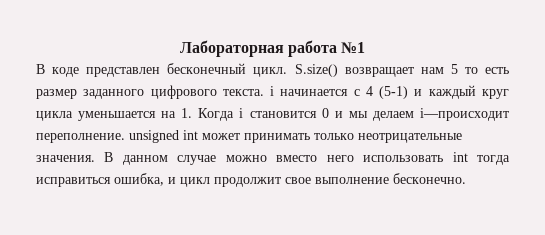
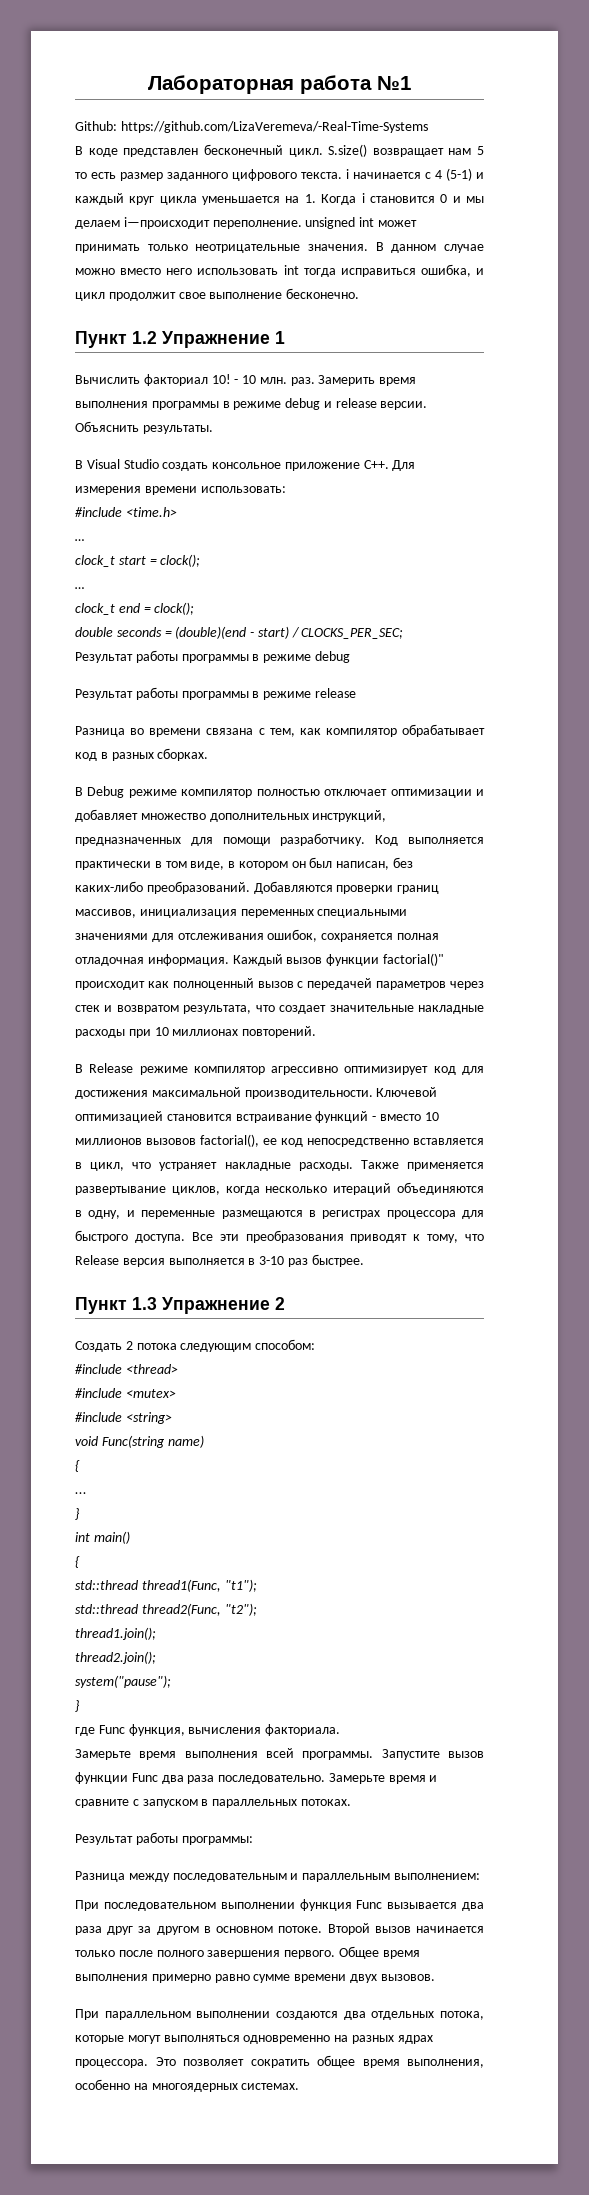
(366, 47) none -> [75,121,428,133] // Github: https://github.com/LizaVeremeva/-Real-Time-Systems
(466, 178) none -> [75,331,285,348] [75,374,417,386] [75,398,428,410] [75,421,213,434] [75,459,416,471] [75,486,286,495] [75,507,177,517] [75,539,85,541] [75,554,201,567] [75,587,85,589] [75,602,195,615] [75,626,404,639] [75,650,350,663] [75,687,356,700] [75,724,485,737] [75,748,209,761] [75,786,484,798] [75,809,387,822] [75,833,485,846] [75,857,414,870] [75,881,440,894] [75,909,408,918] [75,929,439,942] [75,953,444,966] [75,978,484,990] [75,1005,484,1014] [75,1026,317,1038] [75,1063,484,1075] [75,1087,438,1099] [75,1111,439,1123] [75,1134,484,1147] [75,1160,484,1171] [75,1182,485,1195] [75,1210,484,1219] [75,1230,484,1243] [75,1254,364,1267] [75,1297,285,1314] [75,1339,316,1352] [75,1364,178,1374] [75,1388,176,1398] [75,1412,172,1424] [75,1435,204,1448] [75,1460,80,1472] [75,1492,87,1494] [75,1508,79,1520] [75,1531,130,1544] [75,1556,80,1568] [75,1579,257,1592] [75,1603,257,1616] [75,1627,156,1640] [75,1651,156,1664] [75,1675,171,1688] [75,1700,79,1712] [75,1724,341,1736] [75,1748,484,1760] [75,1772,438,1784] [75,1799,351,1808] [75,1832,253,1845] [75,1871,480,1882] [75,1899,484,1911] [75,1923,485,1935] [75,1946,420,1959] [75,1974,435,1983] [75,2009,485,2020] [75,2035,433,2044] [75,2055,484,2068] [75,2079,300,2092] // Пункт 1.2 Упражнение 1 // Вычислить факториал 10! - 10 млн. раз. Замерить время выполнения программы в режиме debug и release версии. Объяснить результаты. // В Visual Studio создать консольное приложение С++. Для измерения времени использовать: // #include <time.h> // … // clock_t start = clock(); // … // clock_t end = clock(); // double seconds = (double)(end - start) / CLOCKS_PER_SEC; // Результат работы программы в режиме debug // Результат работы программы в режиме release // Разница во времени связана с тем, как компилятор обрабатывает код в разных сборках. // В Debug режиме компилятор полностью отключает оптимизации и добавляет множество дополнительных инструкций, предназначенных для помощи разработчику. Код выполняется практически в том виде, в котором он был написан, без каких-либо преобразований. Добавляются проверки границ массивов, инициализация переменных специальными значениями для отслеживания ошибок, сохраняется полная отладочная информация. Каждый вызов функции factorial()" происходит как полноценный вызов с передачей параметров через стек и возвратом результата, что создает значительные накладные расходы при 10 миллионах повторений. // В Release режиме компилятор агрессивно оптимизирует код для достижения максимальной производительности. Ключевой оптимизацией становится встраивание функций - вместо 10 миллионов вызовов factorial(), ее код непосредственно вставляется в цикл, что устраняет накладные расходы. Также применяется развертывание циклов, когда несколько итераций объединяются в одну, и переменные размещаются в регистрах процессора для быстрого доступа. Все эти преобразования приводят к тому, что Release версия выполняется в 3-10 раз быстрее. // Пункт 1.3 Упражнение 2 // Создать 2 потока следующим способом: // #include <thread> // #include <mutex> // #include <string> // void Func(string name) // { // ... // } // int main() // { // std::thread thread1(Func, "t1"); // std::thread thread2(Func, "t2"); // thread1.join(); // thread2.join(); // system("pause"); // } // где Func функция, вычисления факториала. // Замерьте время выполнения всей программы. Запустите вызов функции Func два раза последовательно. Замерьте время и сравните с запуском в параллельных потоках. // Результат работы программы: // Разница между последовательным и параллельным выполнением: // При последовательном выполнении функция Func вызывается два раза друг за другом в основном потоке. Второй вызов начинается только после полного завершения первого. Общее время выполнения примерно равно сумме времени двух вызовов. // При параллельном выполнении создаются два отдельных потока, которые могут выполняться одновременно на разных ядрах процессора. Это позволяет сократить общее время выполнения, особенно на многоядерных системах.

